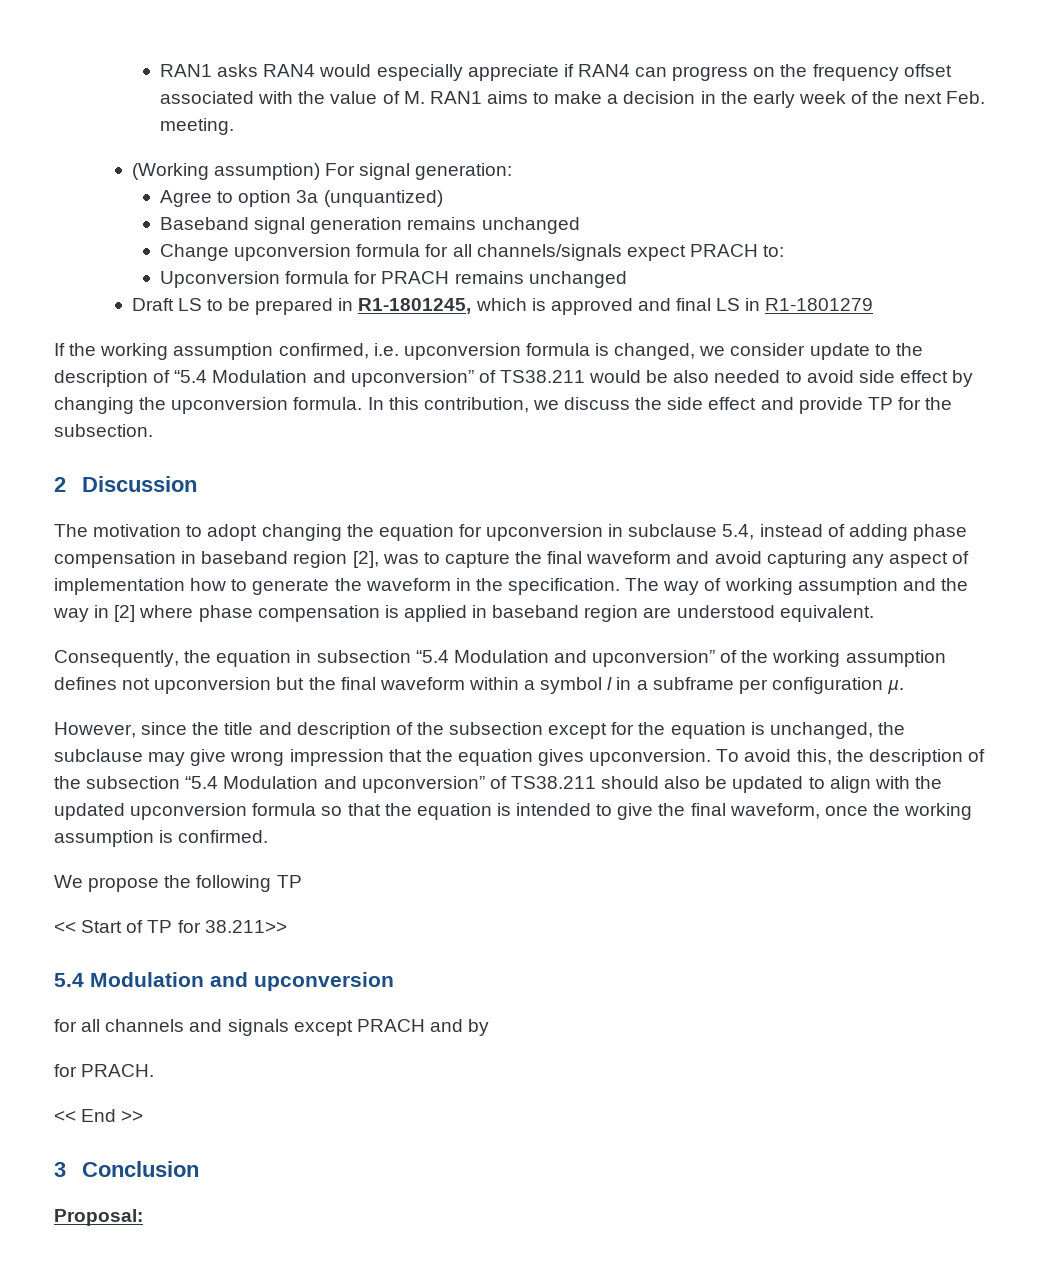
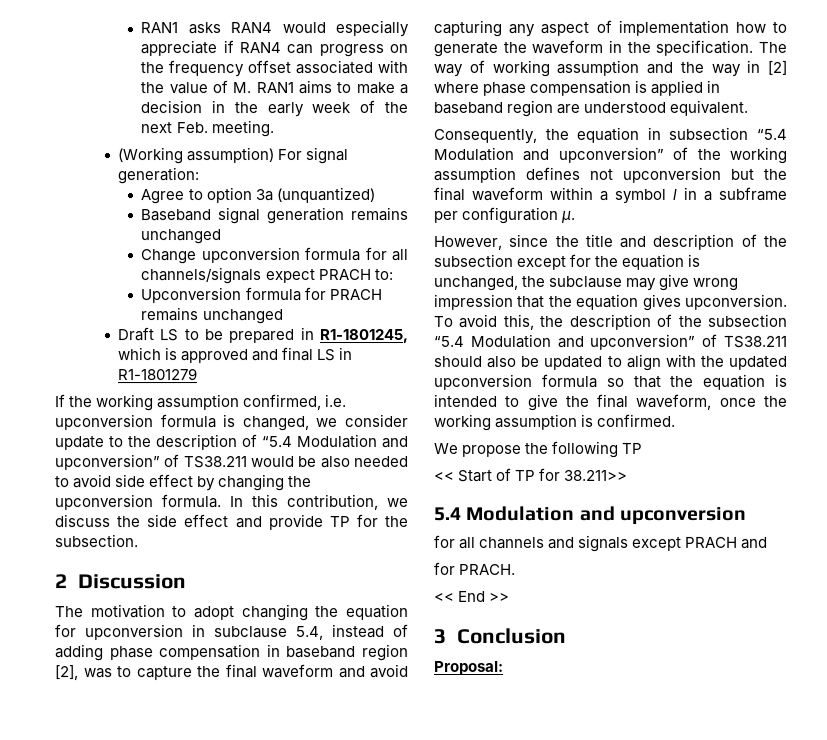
[468,1019,490,1036] by -> (769, 542) none

